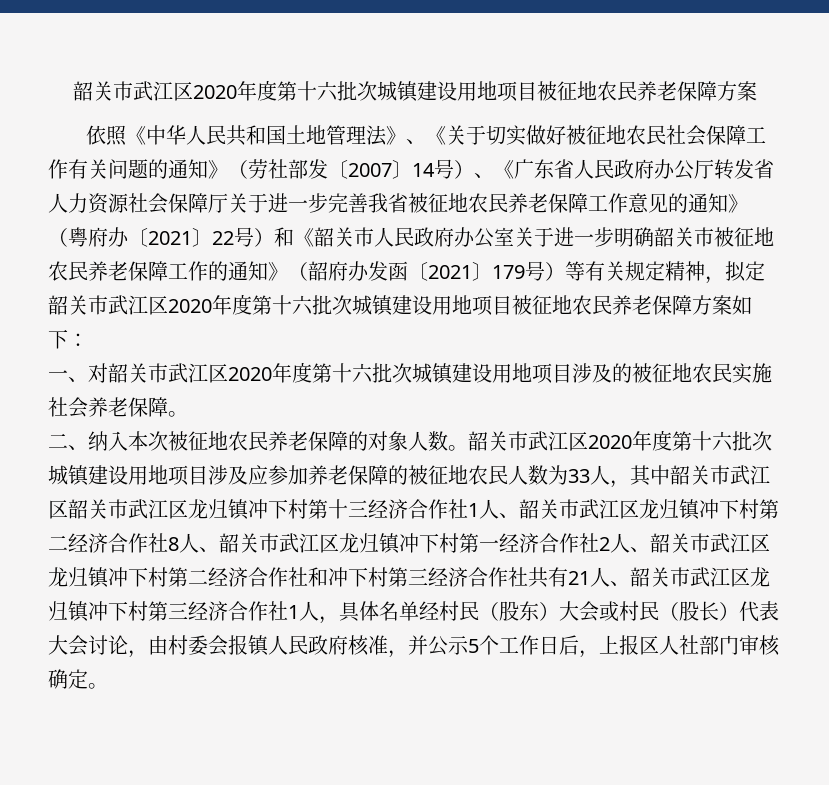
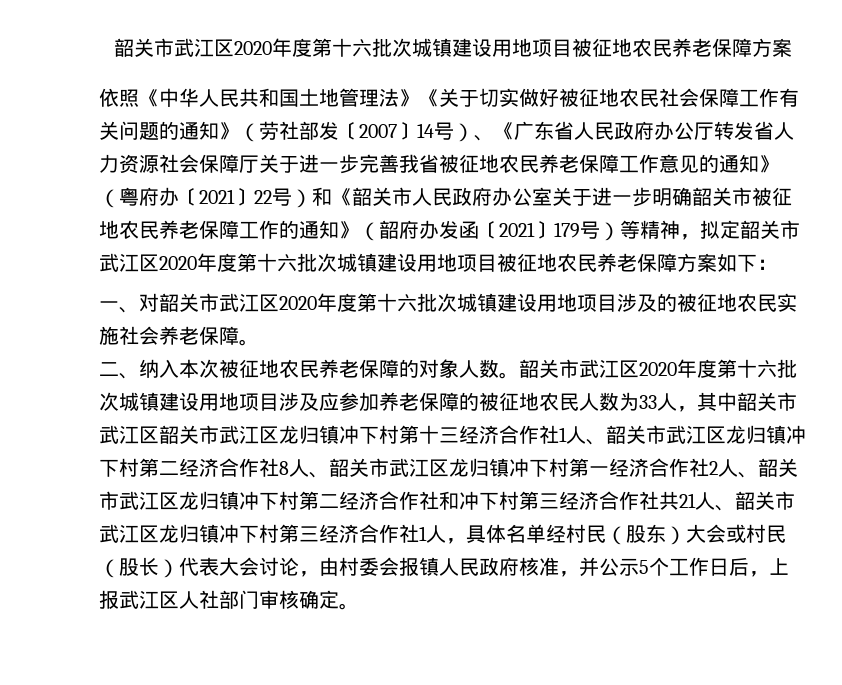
[405,139,426,144] 、 -> (419, 98) none
[585,261,665,281] 有关规定 -> (640, 229) none
[548,567,568,587] 有 -> (679, 500) none
(639, 645) none -> [119,590,159,609] 武江

